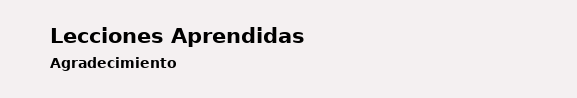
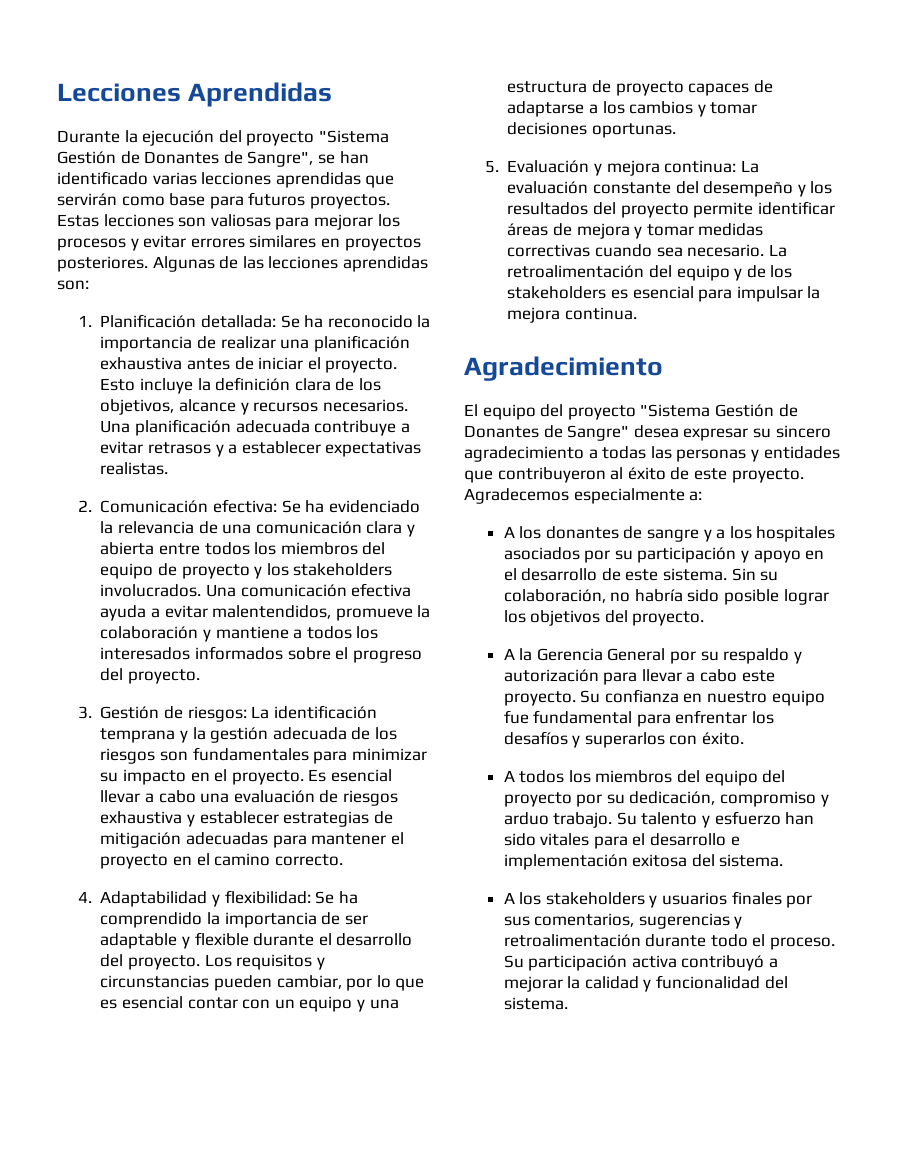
[50,57,177,71] Agradecimiento -> [57,130,389,146] [57,151,369,167] [57,171,395,188] [57,192,390,209] [57,214,400,230] [57,235,421,251] [57,256,428,272] [57,280,89,290] [77,314,431,328] [100,335,410,352] [100,357,398,373] [100,377,382,394] [100,399,408,415] [100,419,410,436] [100,441,422,457] [100,462,169,475] [77,499,420,513] [100,521,416,537] [100,542,386,555] [100,563,393,579] [100,583,412,597] [100,605,431,621] [100,626,379,642] [100,646,422,663] [100,668,201,684] [77,705,377,722] [100,727,398,743] [100,747,427,764] [100,769,393,785] [100,790,399,806] [100,811,393,827] [100,832,404,848] [100,853,343,869] [77,890,358,907] [100,912,368,928] [100,932,413,949] [100,954,325,970] [100,975,425,991] [100,996,399,1012] [507,80,773,96] [507,101,758,117] [507,122,677,138] [484,160,759,176] [507,181,833,197] [507,201,835,218] [507,223,764,239] [507,244,787,257] [507,265,793,281] [507,286,821,302] [507,307,638,323] [464,356,663,381] [464,404,798,420] [464,425,831,441] [464,446,840,462] [464,467,804,483] [464,488,703,504] [503,526,836,542] [503,547,825,563] [503,568,779,581] [503,589,829,605] [503,610,705,626] [503,648,802,664] [503,669,775,685] [503,689,825,706] [503,710,775,727] [503,731,745,748] [503,770,786,786] [503,791,829,807] [503,811,815,828] [503,833,740,849] [503,854,784,870] [503,891,813,908] [503,913,743,929] [503,934,836,950] [503,955,779,971] [503,975,788,992] [503,997,568,1010] Durante la ejecución del proyecto "Sistema Gestión de Donantes de Sangre", se han identificado varias lecciones aprendidas que servirán como base para futuros proyectos. Estas lecciones son valiosas para mejorar los procesos y evitar errores similares en proyectos posteriores. Algunas de las lecciones aprendidas son: // 1. Planificación detallada: Se ha reconocido la importancia de realizar una planificación exhaustiva antes de iniciar el proyecto. Esto incluye la definición clara de los objetivos, alcance y recursos necesarios. Una planificación adecuada contribuye a evitar retrasos y a establecer expectativas realistas. // 2. Comunicación efectiva: Se ha evidenciado la relevancia de una comunicación clara y abierta entre todos los miembros del equipo de proyecto y los stakeholders involucrados. Una comunicación efectiva ayuda a evitar malentendidos, promueve la colaboración y mantiene a todos los interesados informados sobre el progreso del proyecto. // 3. Gestión de riesgos: La identificación temprana y la gestión adecuada de los riesgos son fundamentales para minimizar su impacto en el proyecto. Es esencial llevar a cabo una evaluación de riesgos exhaustiva y establecer estrategias de mitigación adecuadas para mantener el proyecto en el camino correcto. // 4. Adaptabilidad y flexibilidad: Se ha comprendido la importancia de ser adaptable y flexible durante el desarrollo del proyecto. Los requisitos y circunstancias pueden cambiar, por lo que es esencial contar con un equipo y una estructura de proyecto capaces de adaptarse a los cambios y tomar decisiones oportunas. // 5. Evaluación y mejora continua: La evaluación constante del desempeño y los resultados del proyecto permite identificar áreas de mejora y tomar medidas correctivas cuando sea necesario. La retroalimentación del equipo y de los stakeholders es esencial para impulsar la mejora continua. // Agradecimiento // El equipo del proyecto "Sistema Gestión de Donantes de Sangre" desea expresar su sincero agradecimiento a todas las personas y entidades que contribuyeron al éxito de este proyecto. Agradecemos especialmente a: // A los donantes de sangre y a los hospitales asociados por su participación y apoyo en el desarrollo de este sistema. Sin su colaboración, no habría sido posible lograr los objetivos del proyecto. // A la Gerencia General por su respaldo y autorización para llevar a cabo este proyecto. Su confianza en nuestro equipo fue fundamental para enfrentar los desafíos y superarlos con éxito. // A todos los miembros del equipo del proyecto por su dedicación, compromiso y arduo trabajo. Su talento y esfuerzo han sido vitales para el desarrollo e implementación exitosa del sistema. // A los stakeholders y usuarios finales por sus comentarios, sugerencias y retroalimentación durante todo el proceso. Su participación activa contribuyó a mejorar la calidad y funcionalidad del sistema.

